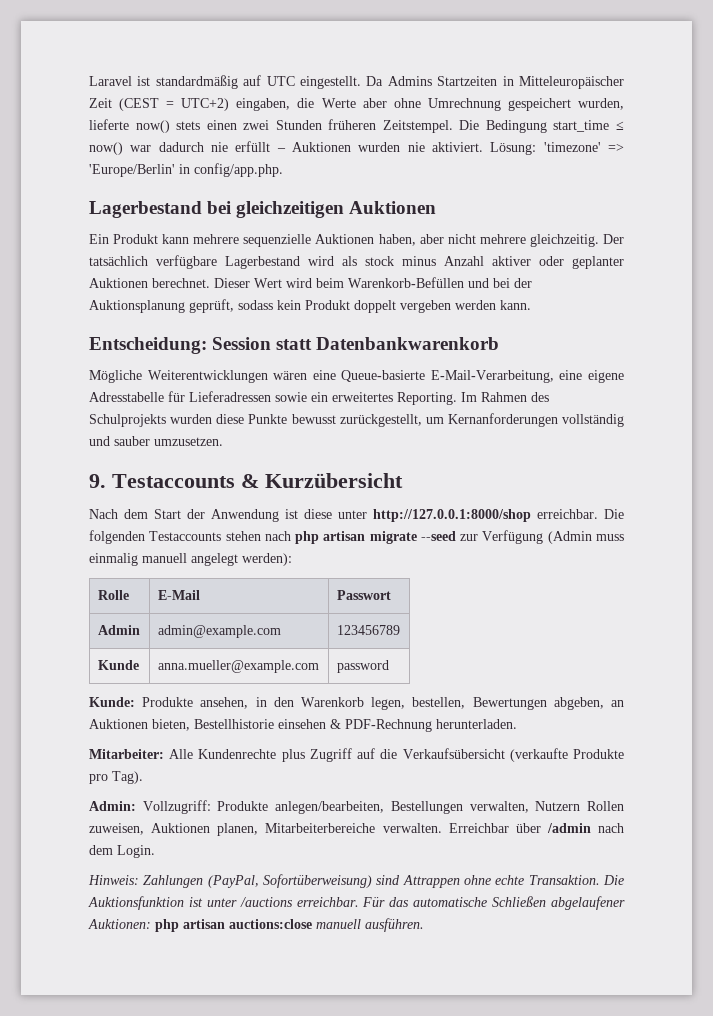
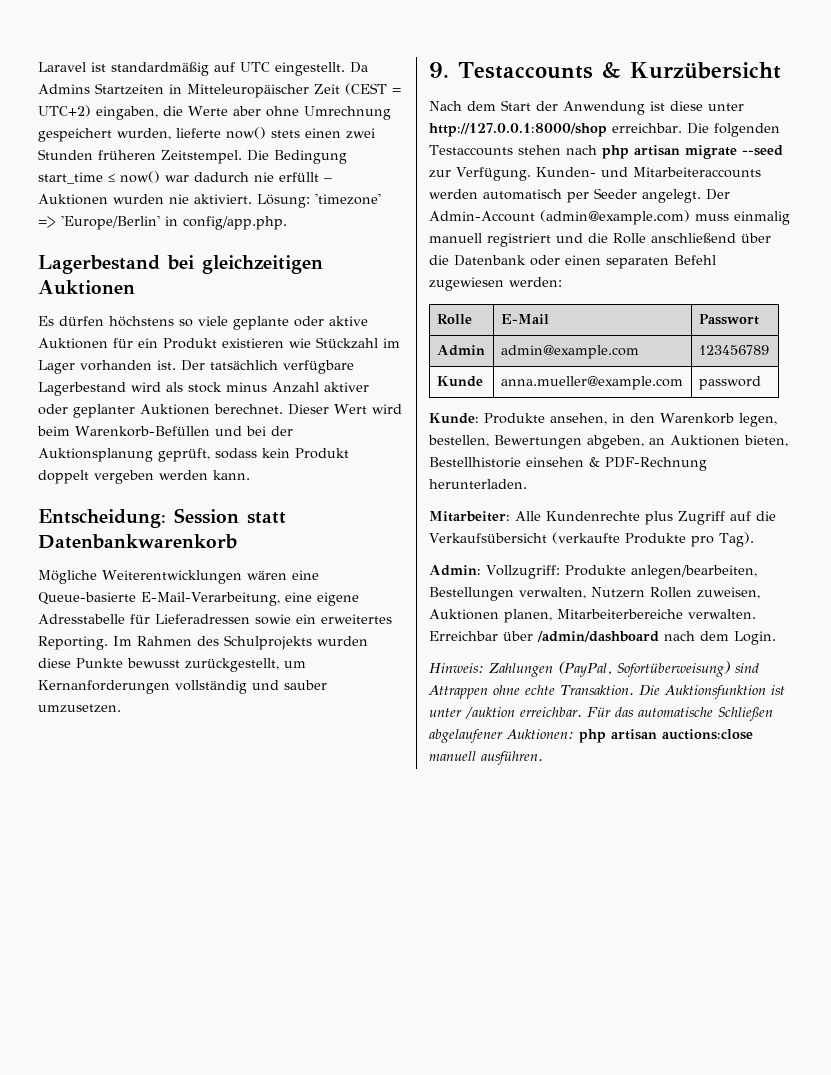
[89,234,599,247] Ein Produkt kann mehrere sequenzielle Auktionen haben, aber nicht mehrere gleichzeitig. -> [38,316,368,330] [38,337,400,349] [38,360,176,374] Es dürfen höchstens so viele geplante oder aktive Auktionen für ein Produkt existieren wie Stückzahl im Lager vorhanden ist.
[482,530,624,544] [89,553,292,566] Verfügung (Admin muss einmalig manuell angelegt werden): -> [456,167,761,181] [429,188,730,203] [429,210,790,225] [429,233,771,247] [429,255,716,269] [429,277,562,291] Verfügung. Kunden- und Mitarbeiteraccounts werden automatisch per Seeder angelegt. Der Admin-Account (admin@example.com) muss einmalig manuell registriert und die Rolle anschließend über die Datenbank oder einen separaten Befehl zugewiesen werden:
[546,823,591,833] /admin -> [537,631,659,642] /admin/dashboard
[239,897,293,907] /auctions -> [465,707,515,719] /auktion

